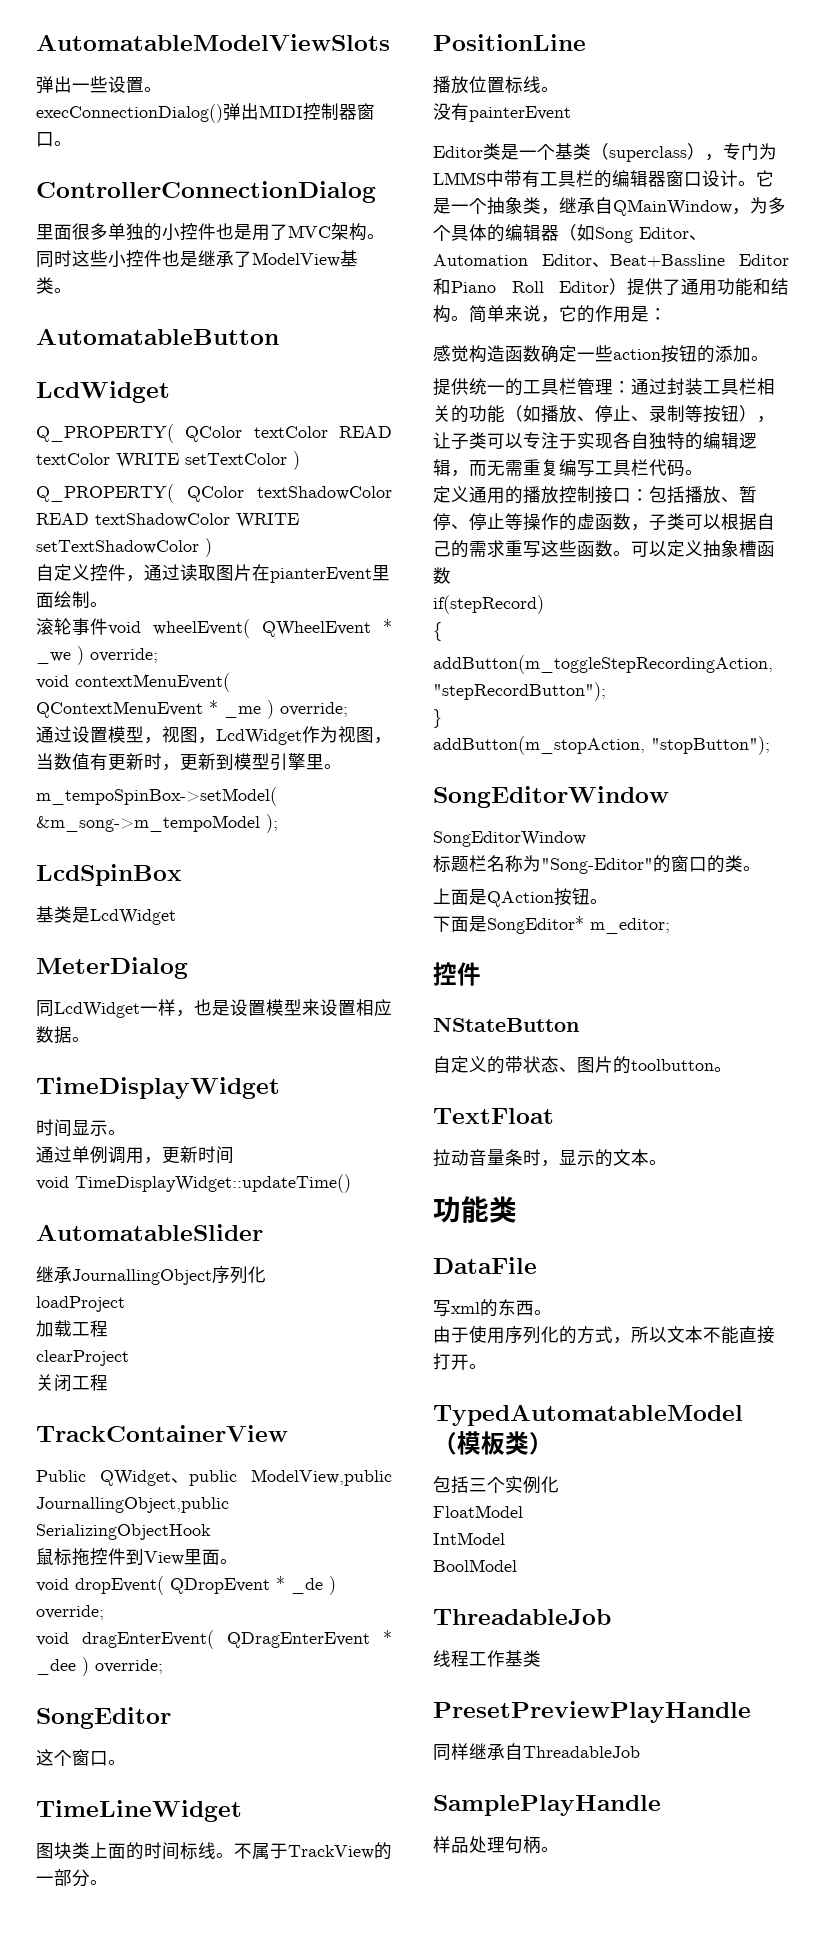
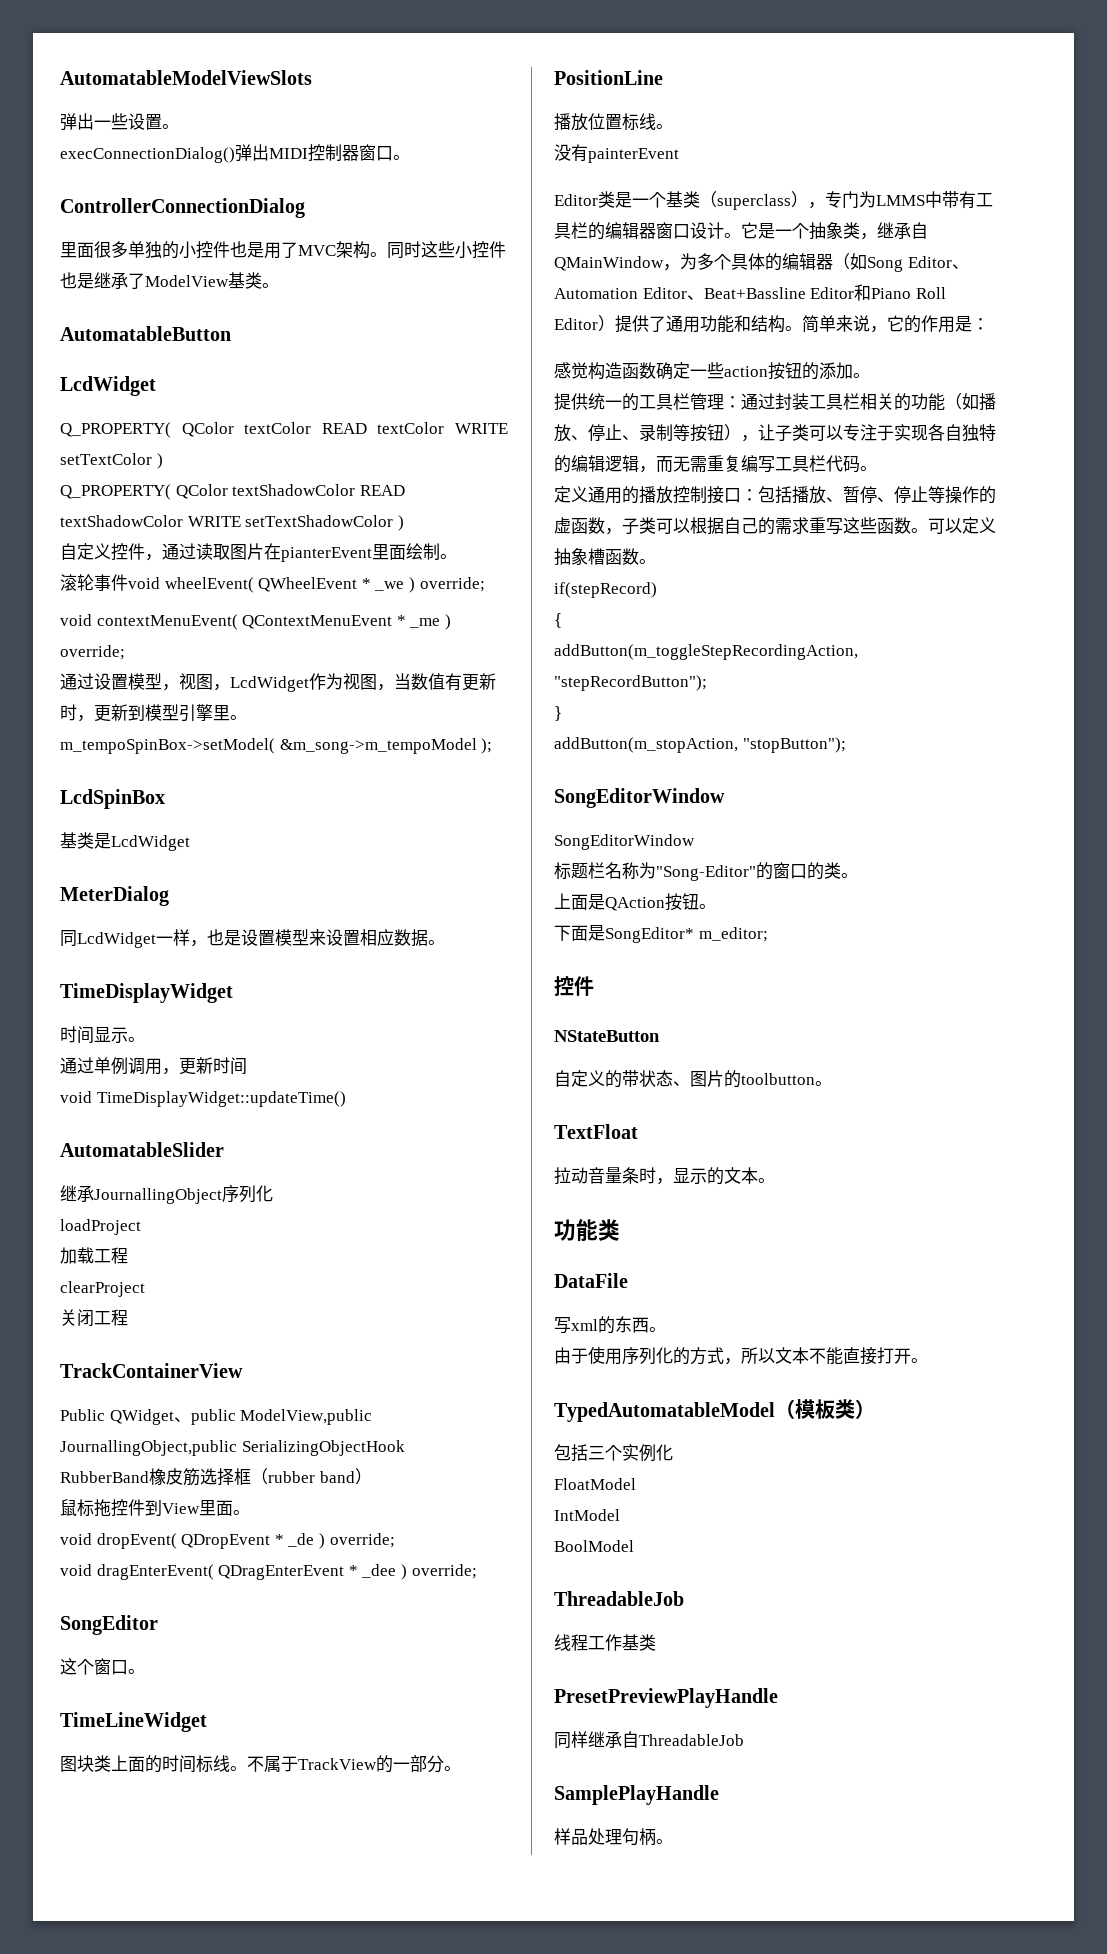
(211, 1532) none -> [60,1468,372,1486] // RubberBand橡皮筋选择框（rubber band）
(451, 575) none -> [639,559,656,564] 。

